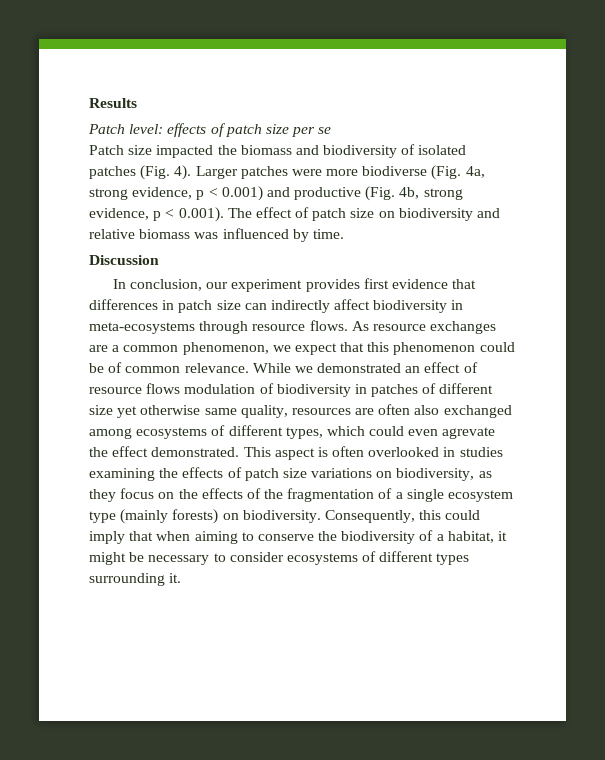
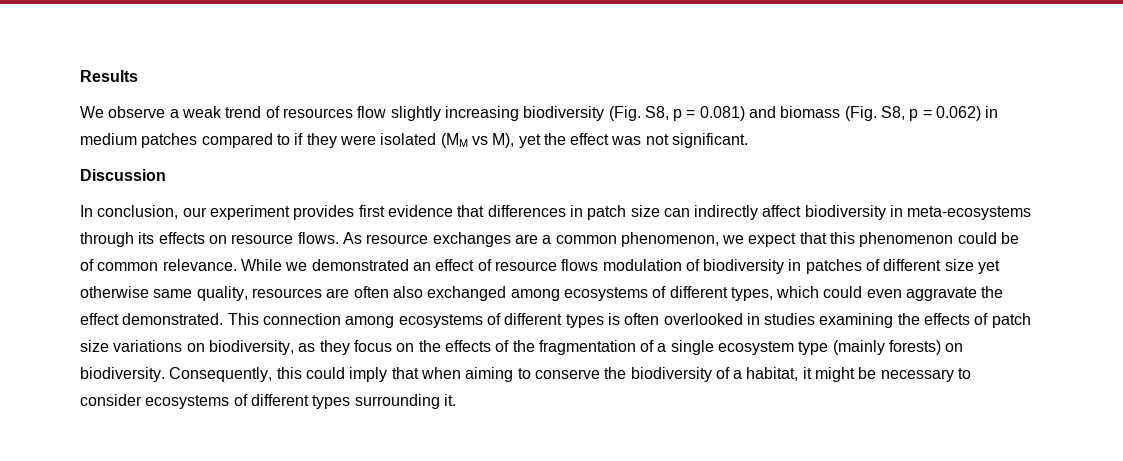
[88,123,332,137] [89,144,467,158] [89,165,485,180] [89,186,463,201] [89,207,501,222] [89,228,344,242] Patch level: effects of patch size per se // Patch size impacted the biomass and biodiversity of isolated patches (Fig. 4). Larger patches were more biodiverse (Fig. 4a, strong evidence, p < 0.001) and productive (Fig. 4b, strong evidence, p < 0.001). The effect of patch size on biodiversity and relative biomass was influenced by time. -> [80,106,999,121] [80,133,749,148] We observe a weak trend of resources flow slightly increasing biodiversity (Fig. S8, p = 0.081) and biomass (Fig. S8, p = 0.062) in medium patches compared to if they were isolated (MM vs M), yet the effect was not significant.
(249, 327) none -> [138,232,227,244] its effects on
[442,427,496,439] agrevate -> [906,287,978,301] aggravate
[274,448,315,460] aspect -> [262,313,604,328] connection among ecosystems of different types

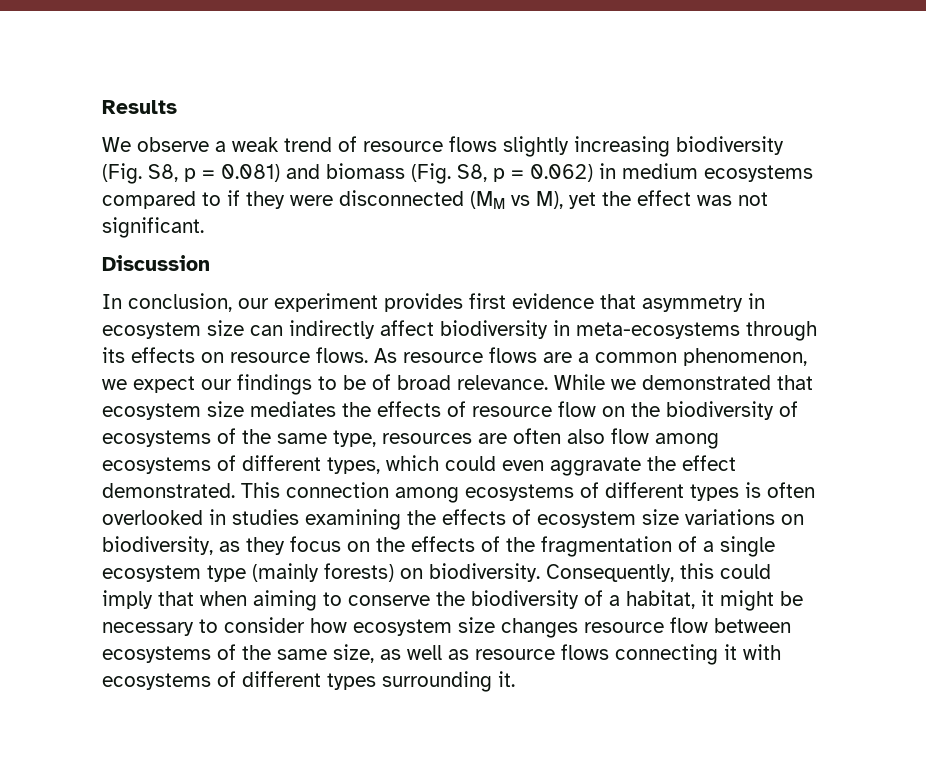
[282,106,387,118] resources flow -> [363,136,497,152] resource flows
[141,133,198,148] patches -> [704,165,813,182] ecosystems
[380,133,437,145] isolated -> [339,190,464,206] disconnected
[487,205,627,220] differences in patch -> [642,293,765,312] [102,322,201,339] asymmetry in ecosystem
[432,232,511,247] exchanges -> [489,347,537,363] flows
[799,232,997,247] that this phenomenon could -> [201,374,337,395] our findings to
[97,262,159,271] common -> [397,375,451,390] broad
[412,259,1001,274] [80,286,248,301] an effect of resource flows modulation of biodiversity in patches of different size yet otherwise same quality, -> [777,375,813,390] [102,401,798,420] [102,428,376,447] that ecosystem size mediates the effects of resource flow on the biodiversity of ecosystems of the same type,
[427,286,507,301] exchanged -> [611,428,649,444] flow
[991,313,1031,328] patch -> [537,511,636,528] ecosystem
(142, 400) none -> [310,617,791,638] [102,644,781,665] how ecosystem size changes resource flow between ecosystems of the same size, as well as resource flows connecting it with

